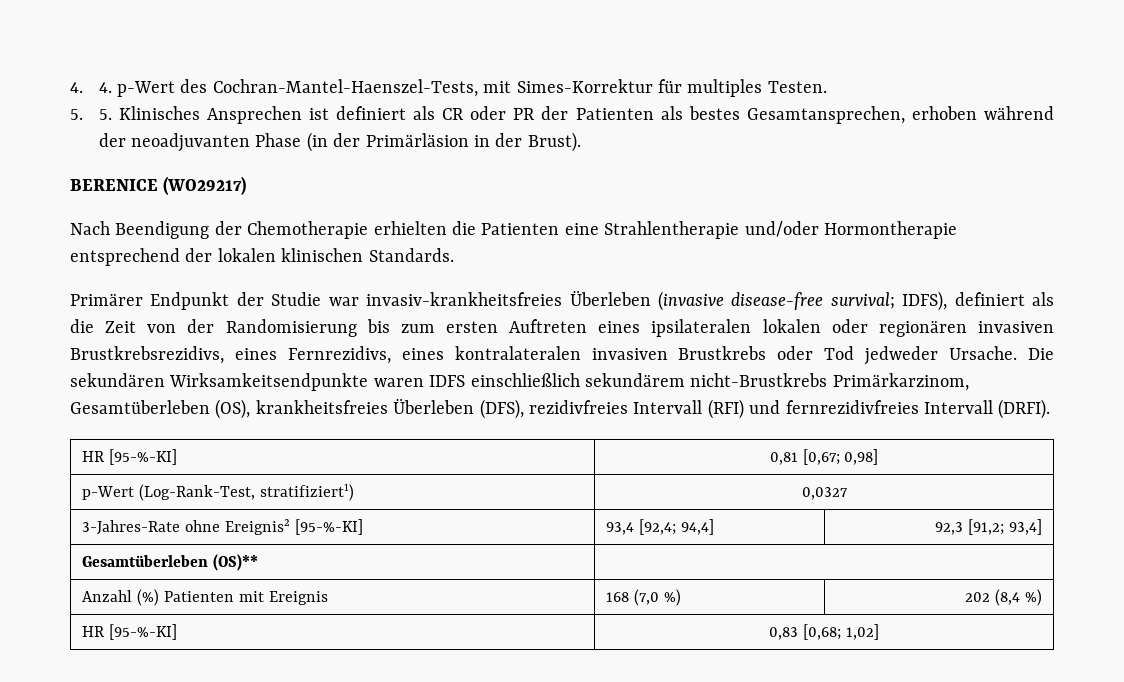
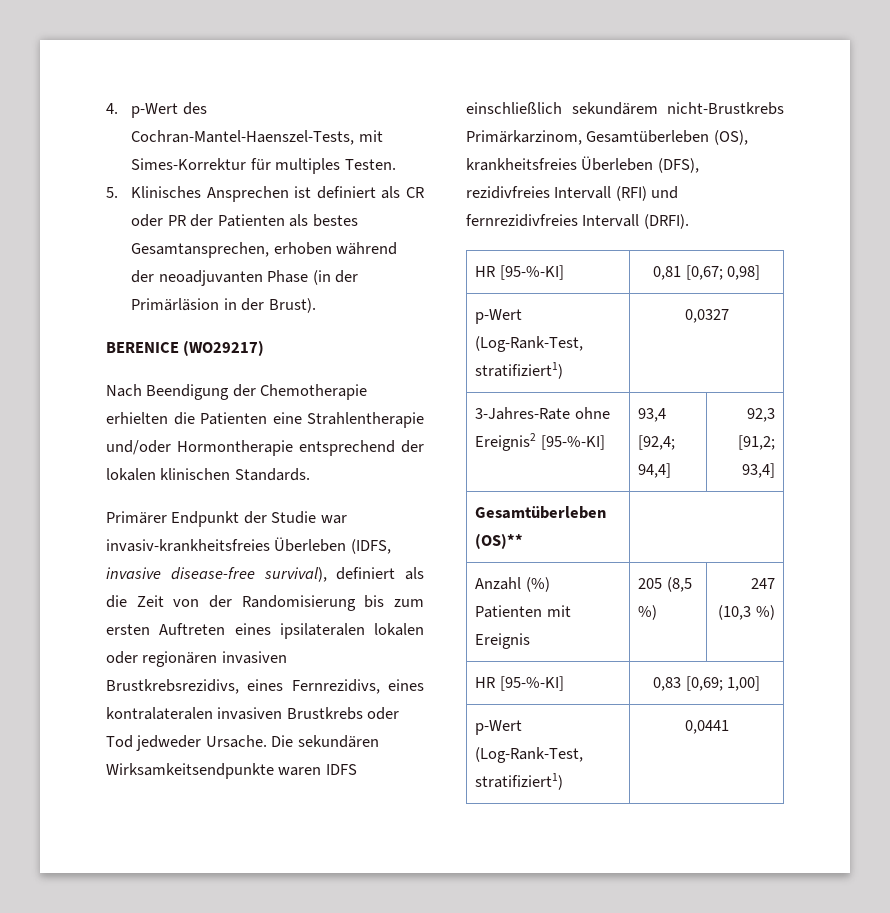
[70,82,112,93] 4. 4. -> [106,103,118,114] 4.
[98,109,112,120] 5. -> (118, 192) none
[657,291,948,311] (invasive disease-free survival; IDFS), -> [350,539,391,554] [106,567,327,582] (IDFS, invasive disease-free survival),
[606,589,660,606] 168 (7,0 -> [638,577,692,592] 205 (8,5
[965,589,1020,606] 202 (8,4 -> [750,578,775,589] [718,605,752,620] 247 (10,3
[803,624,879,640] [0,68; 1,02] -> [685,676,760,691] [475,720,523,735] [475,747,584,763] [475,773,564,790] [684,720,729,734] [0,69; 1,00] // p-Wert (Log-Rank-Test, stratifiziert1) | 0,0441

